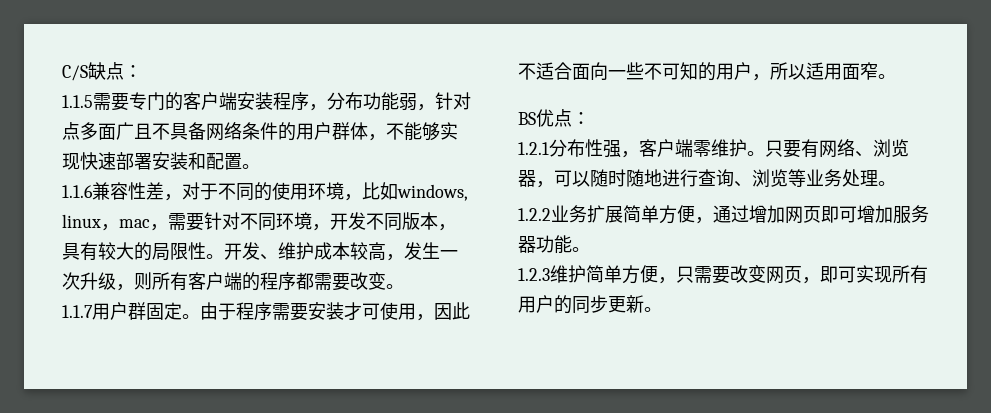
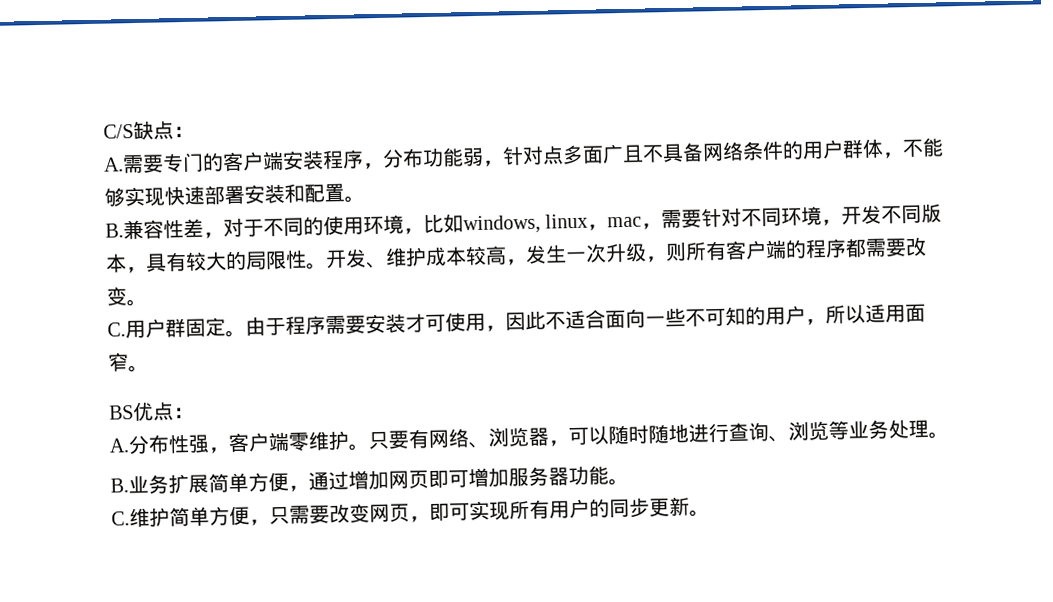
[62,95,93,108] 1.1.5 -> [103,157,124,172] A.
[62,185,93,198] 1.1.6 -> [105,223,124,238] B.
[62,305,93,318] 1.1.7 -> [107,322,126,337] C.
[518,142,549,155] 1.2.1 -> [109,438,130,453] A.
[518,208,551,221] 1.2.2 -> [110,478,129,493] B.
[518,268,550,281] 1.2.3 -> [111,511,130,526] C.

